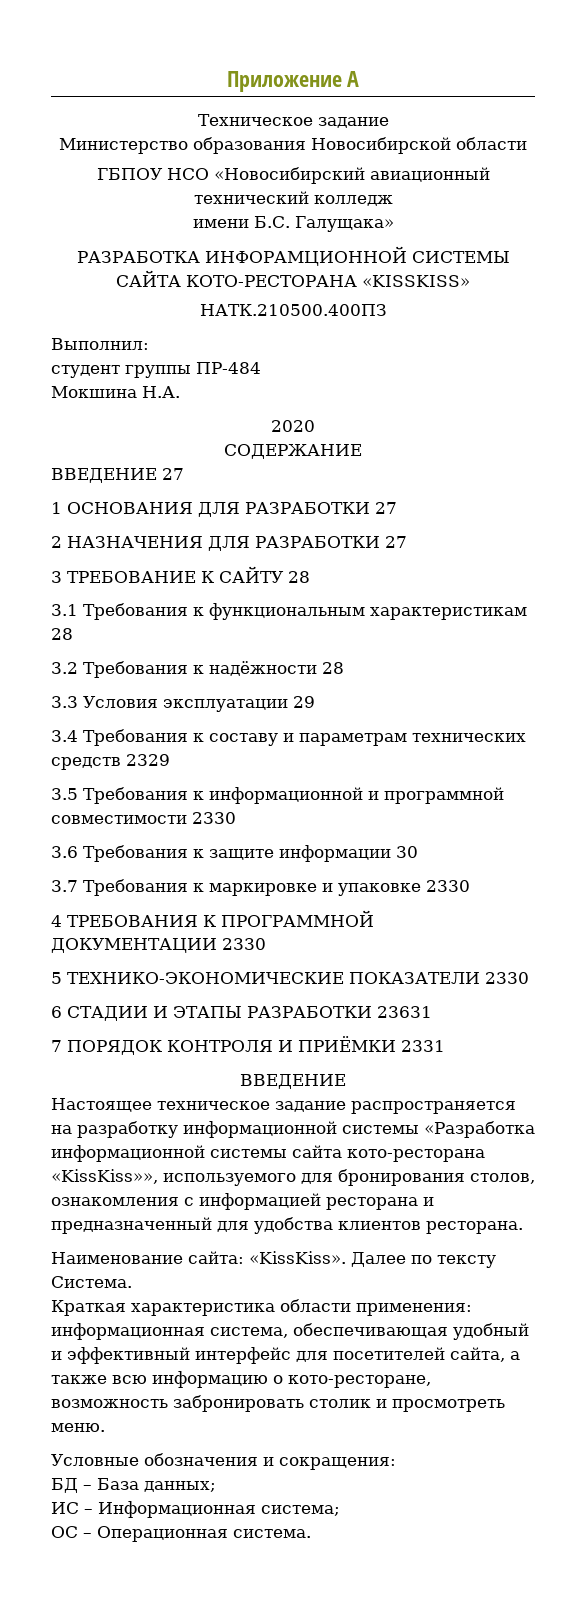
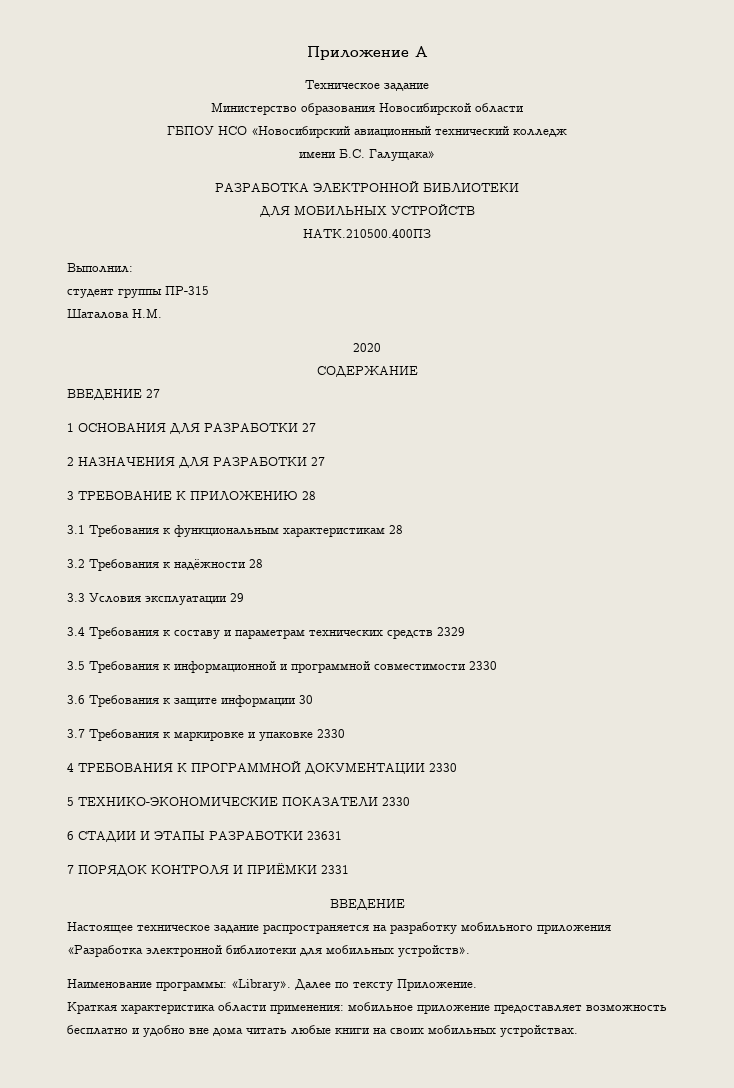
[204,246,510,266] [116,270,470,287] ИНФОРАМЦИОННОЙ СИСТЕМЫ САЙТА КОТО-РЕСТОРАНА «KISSKISS» -> [313,181,519,192] [259,204,475,217] ЭЛЕКТРОННОЙ БИБЛИОТЕКИ // ДЛЯ МОБИЛЬНЫХ УСТРОЙСТВ
[196,362,261,374] [51,386,180,398] ПР-484 // Мокшина Н.А. -> [165,286,209,295] [67,308,162,319] ПР-315 // Шаталова Н.М.
[219,566,284,583] САЙТУ -> [190,491,298,500] ПРИЛОЖЕНИЮ
[183,1121,535,1138] [51,1145,485,1162] [51,1169,535,1186] [51,1193,434,1210] [51,1217,523,1234] информационной системы «Разработка информационной системы сайта кото-ресторана «KissKiss»», используемого для бронирования столов, ознакомления с информацией ресторана и предназначенный для удобства клиентов ресторана. -> [461,922,611,934] [67,945,470,957] мобильного приложения «Разработка электронной библиотеки для мобильных устройств».
[188,1251,346,1264] сайта: «KissKiss». -> [156,979,291,991] программы: «Library».
[51,1276,132,1288] Система. -> [397,979,477,991] Приложение.
[51,1323,529,1340] [51,1347,520,1364] [51,1371,431,1388] [51,1395,505,1412] [51,1423,105,1432] [51,1453,396,1470] [51,1478,216,1493] [51,1501,340,1518] [51,1526,311,1542] информационная система, обеспечивающая удобный и эффективный интерфейс для посетителей сайта, а также всю информацию о кото-ресторане, возможность забронировать столик и просмотреть меню. // Условные обозначения и сокращения: // БД – База данных; // ИС – Информационная система; // ОС – Операционная система. -> [348,1002,667,1014] [67,1025,578,1037] мобильное приложение предоставляет возможность бесплатно и удобно вне дома читать любые книги на своих мобильных устройствах.

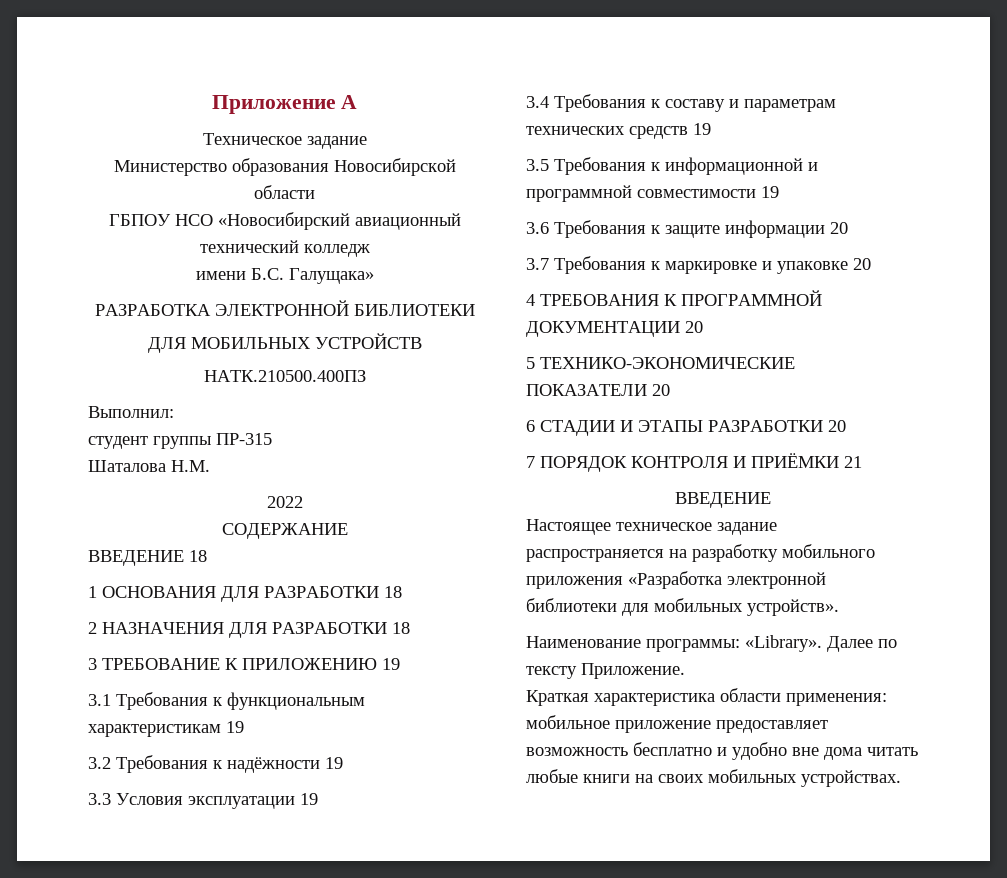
[353,343,381,352] 2020 -> [266,496,303,508] 2022
[146,389,160,398] 27 -> [189,550,207,562] 18
[302,423,316,432] 27 -> [384,586,402,598] 18
[311,457,325,466] 27 -> [392,622,410,634] 18
[302,491,316,500] 28 -> [382,658,400,670] 19
[389,525,403,534] 28 -> [226,721,244,733] 19
[249,559,263,568] 28 -> [325,757,343,769] 19
[230,593,244,602] 29 -> [300,793,318,805] 19
[437,627,465,636] 2329 -> [693,123,711,135] 19
[469,661,497,670] 2330 -> [761,186,779,198] 19
[299,695,313,704] 30 -> [830,222,848,234] 20
[317,729,345,738] 2330 -> [853,258,871,270] 20
[429,763,457,772] 2330 -> [685,321,703,333] 20
[382,797,410,806] 2330 -> [652,384,670,396] 20
[307,831,342,840] 23631 -> [828,420,846,432] 20
[321,865,349,874] 2331 -> [844,456,862,468] 21

